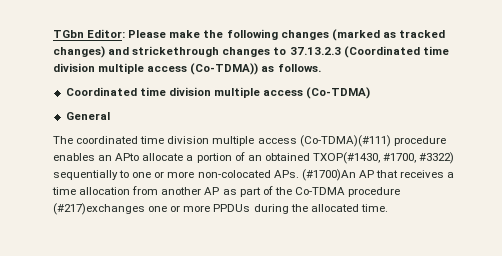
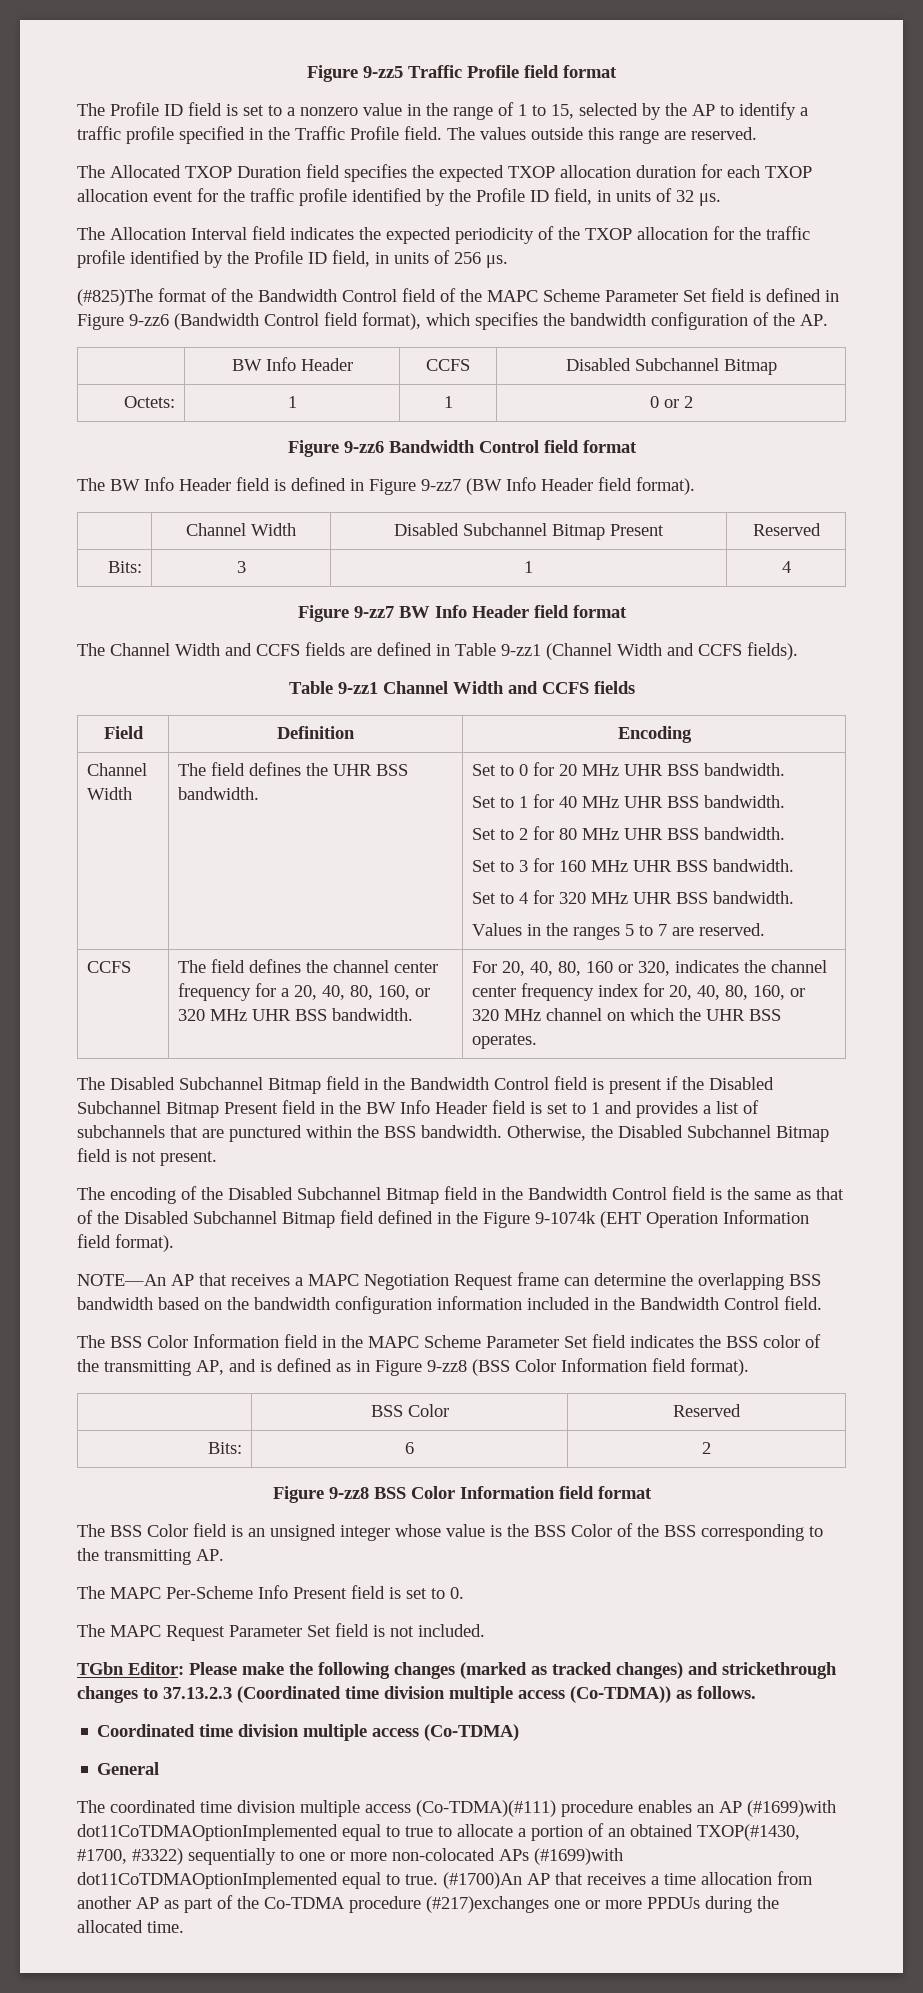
(53, 34) none -> [307,65,617,82] [77,102,808,120] [77,126,757,144] [77,164,812,182] [77,188,721,206] [77,226,810,244] [77,250,508,268] [77,288,839,306] [77,312,828,330] [231,357,353,371] [426,359,471,371] [565,358,777,375] [123,396,175,408] [287,396,297,408] [443,396,453,408] [649,396,693,408] [287,440,637,457] [77,477,695,495] [186,523,296,536] [394,523,664,540] [752,523,821,536] [107,561,142,573] [236,561,246,573] [524,561,533,573] [781,561,791,573] [297,605,627,622] [77,642,798,660] [288,681,635,694] [103,726,144,739] [277,726,355,739] [617,726,692,743] [87,763,148,776] [87,787,133,800] [178,762,409,776] [178,787,260,800] [472,762,786,776] [472,794,786,808] [472,826,786,840] [472,858,795,872] [472,890,795,904] [472,923,766,940] [87,961,132,973] [178,959,439,973] [178,983,431,1001] [178,1008,414,1021] [472,960,828,976] [472,983,806,1001] [472,1008,782,1021] [472,1034,538,1049] [77,1076,774,1094] [77,1100,759,1118] [77,1125,829,1142] [77,1148,217,1166] [77,1186,844,1204] [77,1210,809,1228] [77,1234,174,1252] [77,1272,821,1290] [77,1296,822,1314] [77,1334,821,1348] [77,1358,749,1376] [370,1404,449,1417] [673,1404,741,1417] [207,1442,242,1454] [405,1442,415,1454] [702,1442,711,1454] [272,1486,652,1503] [77,1523,823,1541] [77,1548,224,1565] [77,1585,464,1599] [77,1623,485,1641] Figure 9-zz5 Traffic Profile field format // The Profile ID field is set to a nonzero value in the range of 1 to 15, selected by the AP to identify a traffic profile specified in the Traffic Profile field. The values outside this range are reserved. // The Allocated TXOP Duration field specifies the expected TXOP allocation duration for each TXOP allocation event for the traffic profile identified by the Profile ID field, in units of 32 μs. // The Allocation Interval field indicates the expected periodicity of the TXOP allocation for the traffic profile identified by the Profile ID field, in units of 256 μs. // (#825)The format of the Bandwidth Control field of the MAPC Scheme Parameter Set field is defined in Figure 9-zz6 (Bandwidth Control field format), which specifies the bandwidth configuration of the AP. // | BW Info Header | CCFS | Disabled Subchannel Bitmap // Octets: | 1 | 1 | 0 or 2 // Figure 9-zz6 Bandwidth Control field format // The BW Info Header field is defined in Figure 9-zz7 (BW Info Header field format). // | Channel Width | Disabled Subchannel Bitmap Present | Reserved // Bits: | 3 | 1 | 4 // Figure 9-zz7 BW Info Header field format // The Channel Width and CCFS fields are defined in Table 9-zz1 (Channel Width and CCFS fields). // Table 9-zz1 Channel Width and CCFS fields // Field | Definition | Encoding // Channel Width | The field defines the UHR BSS bandwidth. | Set to 0 for 20 MHz UHR BSS bandwidth. // Set to 1 for 40 MHz UHR BSS bandwidth. // Set to 2 for 80 MHz UHR BSS bandwidth. // Set to 3 for 160 MHz UHR BSS bandwidth. // Set to 4 for 320 MHz UHR BSS bandwidth. // Values in the ranges 5 to 7 are reserved. // CCFS | The field defines the channel center frequency for a 20, 40, 80, 160, or 320 MHz UHR BSS bandwidth. | For 20, 40, 80, 160 or 320, indicates the channel center frequency index for 20, 40, 80, 160, or 320 MHz channel on which the UHR BSS operates. // The Disabled Subchannel Bitmap field in the Bandwidth Control field is present if the Disabled Subchannel Bitmap Present field in the BW Info Header field is set to 1 and provides a list of subchannels that are punctured within the BSS bandwidth. Otherwise, the Disabled Subchannel Bitmap field is not present. // The encoding of the Disabled Subchannel Bitmap field in the Bandwidth Control field is the same as that of the Disabled Subchannel Bitmap field defined in the Figure 9-1074k (EHT Operation Information field format). // NOTE—An AP that receives a MAPC Negotiation Request frame can determine the overlapping BSS bandwidth based on the bandwidth configuration information included in the Bandwidth Control field. // The BSS Color Information field in the MAPC Scheme Parameter Set field indicates the BSS color of the transmitting AP, and is defined as in Figure 9-zz8 (BSS Color Information field format). // | BSS Color | Reserved // Bits: | 6 | 2 // Figure 9-zz8 BSS Color Information field format // The BSS Color field is an unsigned integer whose value is the BSS Color of the BSS corresponding to the transmitting AP. // The MAPC Per-Scheme Info Present field is set to 0. // The MAPC Request Parameter Set field is not included. //
[115,153,140,161] APto -> [719,1800,836,1817] [77,1824,452,1841] AP (#1699)with dot11CoTDMAOptionImplemented equal to true to
[273,170,299,178] APs. -> [499,1848,623,1865] [77,1872,438,1889] APs (#1699)with dot11CoTDMAOptionImplemented equal to true.

